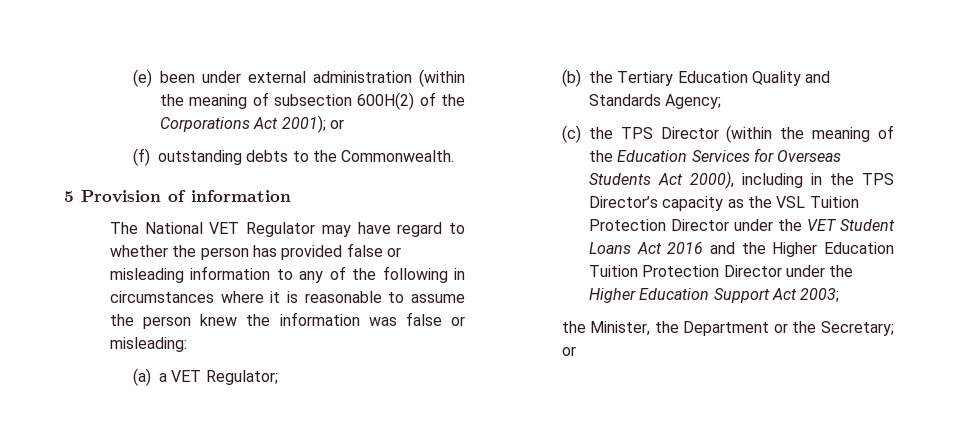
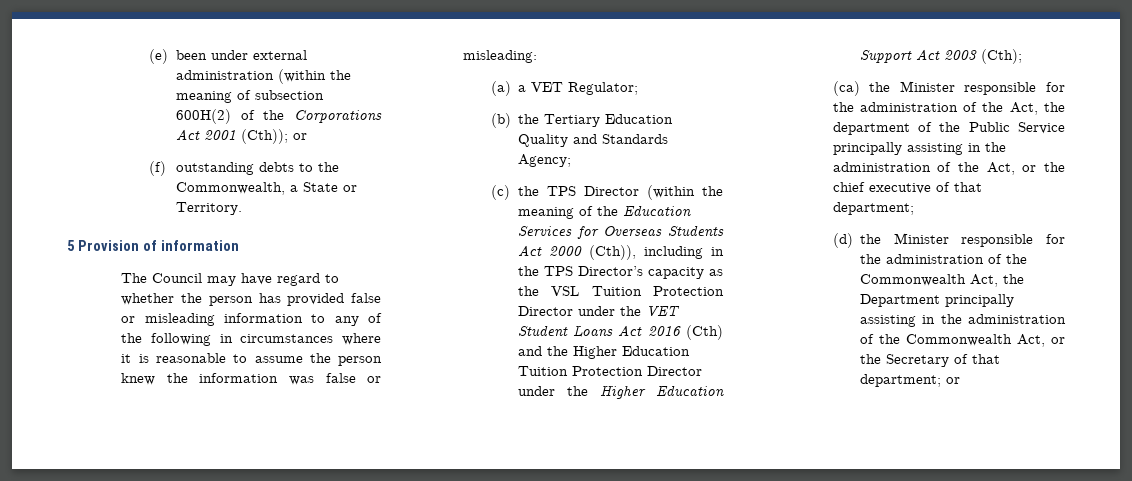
[281,115,326,133] 2001); -> [203,129,288,144] 2001 (Cth));
[341,150,455,162] Commonwealth. -> [175,182,357,195] [175,202,242,215] Commonwealth, a State or Territory.
[144,222,316,237] National VET Regulator -> [152,273,203,283] Council
[689,171,734,189] 2000), -> [548,245,636,260] 2000 (Cth)),
(704, 248) none -> [686,325,723,340] (Cth)
[800,288,840,302] [561,321,894,336] 2003; // the Minister, the Department or the Secretary; -> [943,49,1022,64] [832,81,1065,96] [832,102,1065,115] [832,122,1065,135] [832,142,1006,155] [832,162,1065,175] [832,182,982,194] [832,202,914,215] [832,233,1065,248] [860,254,1028,264] [860,274,1025,287] [860,294,1015,307] [860,314,1066,327] [860,334,1065,347] [860,354,1001,367] [860,374,942,387] 2003 (Cth); // (ca) the Minister responsible for the administration of the Act, the department of the Public Service principally assisting in the administration of the Act, or the chief executive of that department; // (d) the Minister responsible for the administration of the Commonwealth Act, the Department principally assisting in the administration of the Commonwealth Act, or the Secretary of that department;

